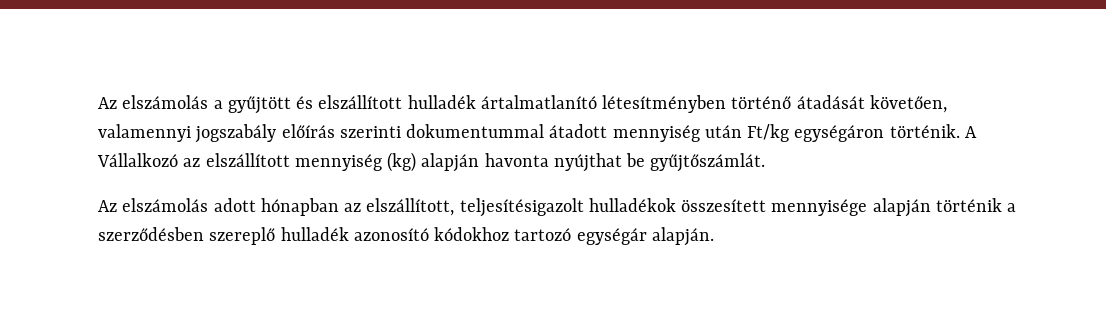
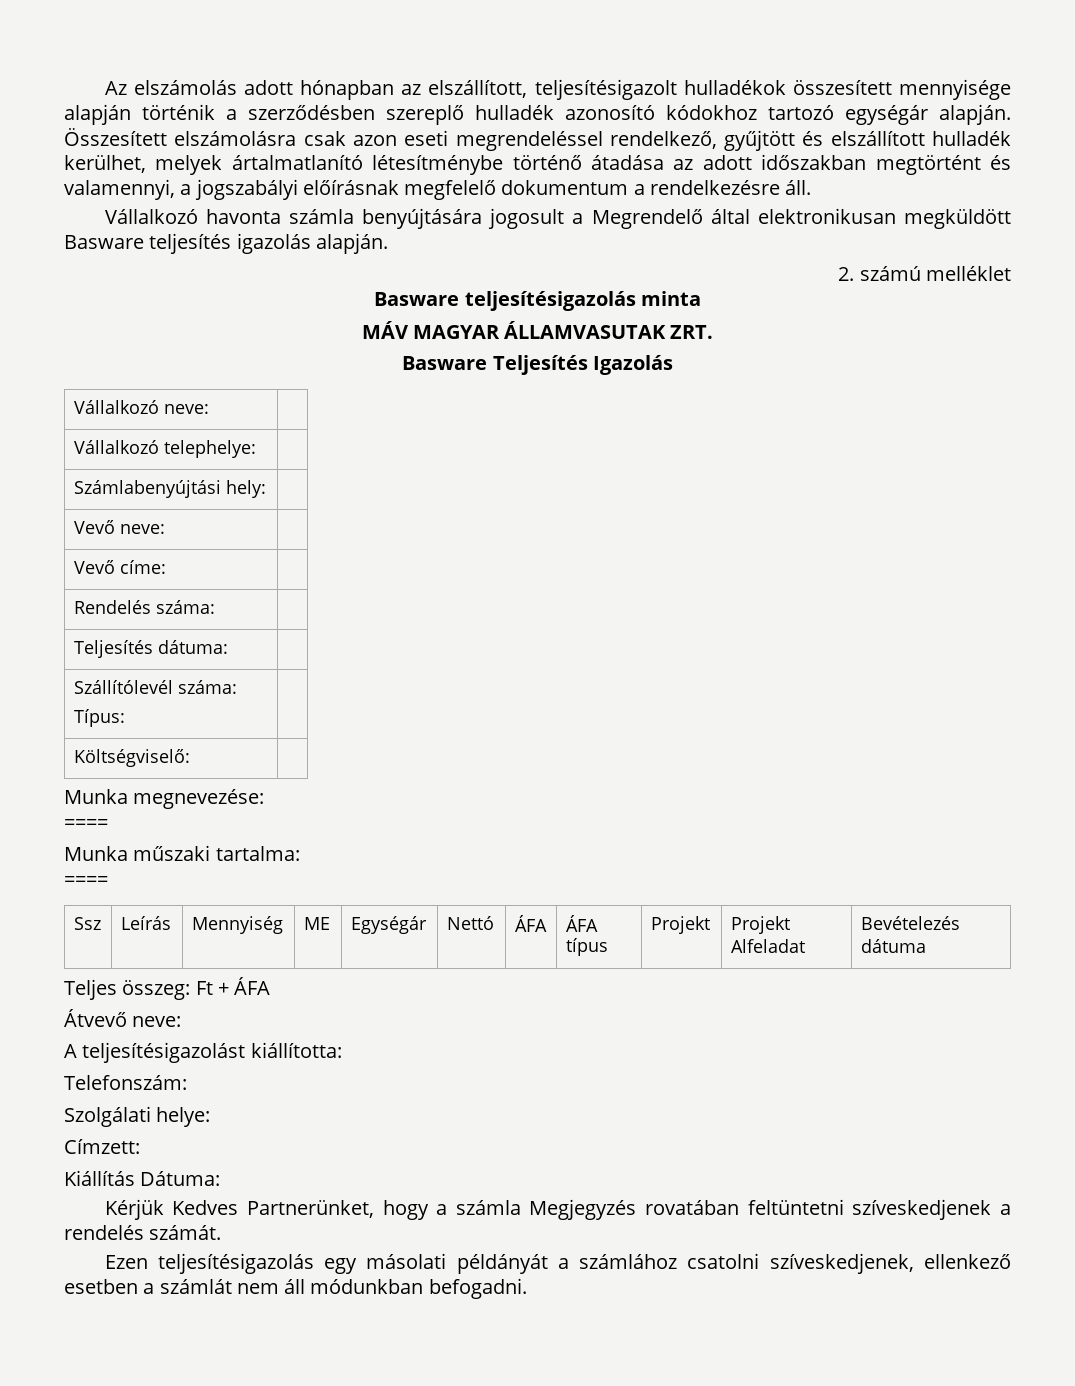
[98,95,947,114] [98,124,977,143] [97,152,766,172] [98,198,209,212] Az elszámolás a gyűjtött és elszállított hulladék ártalmatlanító létesítményben történő átadását követően, valamennyi jogszabály előírás szerinti dokumentummal átadott mennyiség után Ft/kg egységáron történik. A Vállalkozó az elszállított mennyiség (kg) alapján havonta nyújthat be gyűjtőszámlát. // Az elszámolás -> [104,80,237,95] Az elszámolás
(714, 236) none -> [64,128,1011,151] [64,154,1011,175] [64,179,812,200] [104,208,1011,229] [64,233,388,254] [838,266,1011,281] [374,291,701,311] [361,321,714,339] [402,355,673,375] [73,400,209,414] [73,440,256,458] [73,480,266,498] [73,520,165,534] [73,560,166,574] [73,600,215,614] [73,640,228,658] [73,680,237,694] [73,709,125,727] [73,749,190,767] [64,789,265,809] [64,819,108,829] [64,845,300,861] [64,876,108,886] [73,917,101,930] [120,916,171,930] [191,916,283,934] [303,917,330,930] [350,916,427,934] [446,916,494,930] [514,915,547,932] [565,915,598,932] [565,938,608,956] [650,916,710,934] [730,916,790,934] [730,939,805,953] [860,916,960,930] [860,939,926,953] [64,977,271,1000] [64,1009,182,1027] [64,1042,342,1063] [64,1075,187,1090] [64,1106,211,1127] [64,1139,140,1154] [64,1170,221,1186] [104,1199,1012,1220] [64,1225,222,1240] [104,1253,1011,1274] [64,1278,527,1299] Összesített elszámolásra csak azon eseti megrendeléssel rendelkező, gyűjtött és elszállított hulladék kerülhet, melyek ártalmatlanító létesítménybe történő átadása az adott időszakban megtörtént és valamennyi, a jogszabályi előírásnak megfelelő dokumentum a rendelkezésre áll. // Vállalkozó havonta számla benyújtására jogosult a Megrendelő által elektronikusan megküldött Basware teljesítés igazolás alapján. // 2. számú melléklet // Basware teljesítésigazolás minta // MÁV MAGYAR ÁLLAMVASUTAK ZRT. // Basware Teljesítés Igazolás // Vállalkozó neve: | // Vállalkozó telephelye: | // Számlabenyújtási hely: | // Vevő neve: | // Vevő címe: | // Rendelés száma: | // Teljesítés dátuma: | // Szállítólevél száma: // Típus: | // Költségviselő: | // Munka megnevezése: // ==== // Munka műszaki tartalma: // ==== // Ssz | Leírás | Mennyiség | ME | Egységár | Nettó | ÁFA | ÁFA típus | Projekt | Projekt Alfeladat | Bevételezés dátuma // Teljes összeg: Ft + ÁFA // Átvevő neve: // A teljesítésigazolást kiállította: // Telefonszám: // Szolgálati helye: // Címzett: // Kiállítás Dátuma: // Kérjük Kedves Partnerünket, hogy a számla Megjegyzés rovatában feltüntetni szíveskedjenek a rendelés számát. // Ezen teljesítésigazolás egy másolati példányát a számlához csatolni szíveskedjenek, ellenkező esetben a számlát nem áll módunkban befogadni.

